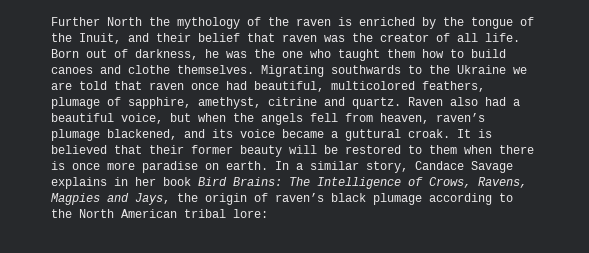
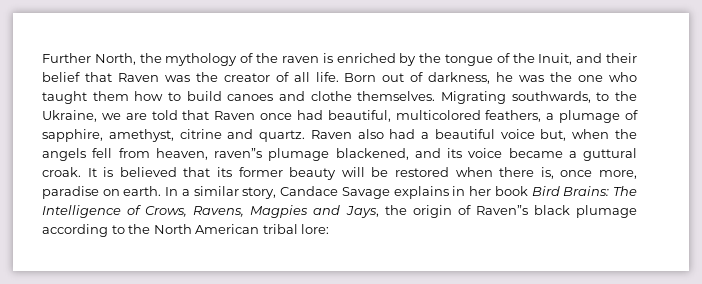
[107,17,142,26] North -> [94,53,136,65] North,
[282,34,317,42] raven -> [117,73,159,82] Raven
[331,65,506,74] southwards to the Ukraine -> [511,91,637,103] [42,110,97,122] southwards, to the Ukraine,
[149,82,184,90] raven -> [214,111,256,120] Raven
(485, 86) none -> [546,113,555,120] a
[121,113,191,124] voice, but -> [500,129,567,141] voice but,
[436,113,485,122] raven’s -> [214,148,262,158] raven”s
[149,145,184,154] their -> [217,167,232,177] its
[408,145,534,154] [51,161,135,170] to them when there is once more -> [455,167,638,179] when there is, once more,
[275,193,324,202] raven’s -> [475,205,528,215] Raven”s

